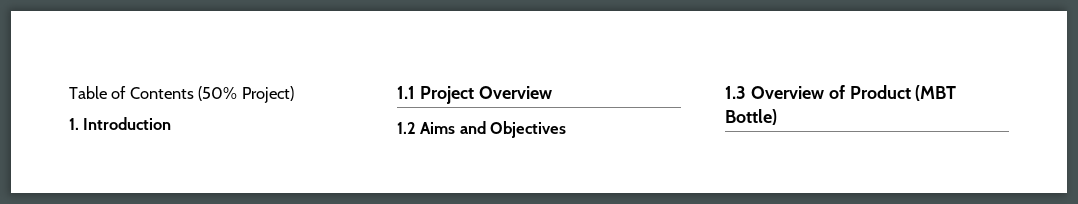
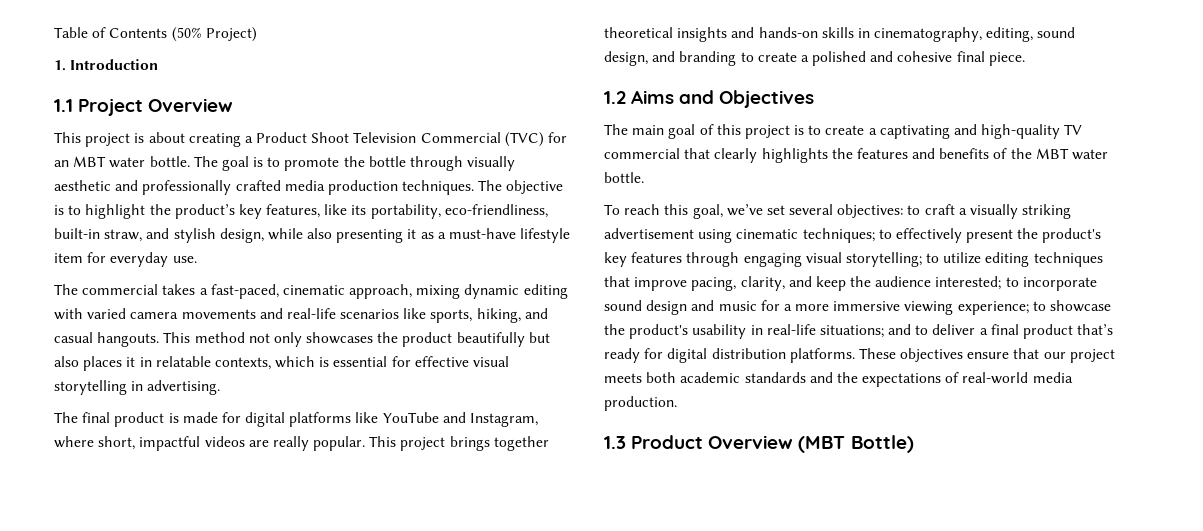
[397,121,567,138] [725,85,911,99] 1.2 Aims and Objectives // 1.3 Overview of Product -> [54,132,568,147] [54,156,516,171] [54,180,564,195] [54,204,548,219] [54,228,571,243] [54,252,197,267] [54,284,568,299] [54,308,548,323] [54,332,550,347] [54,356,510,371] [54,380,221,395] [54,412,539,427] [54,436,549,451] [604,27,1076,42] [604,51,1025,66] [604,90,815,108] [604,124,1083,139] [604,148,1109,163] [604,172,644,183] [604,204,1072,219] [604,228,1102,243] [604,252,1103,267] [604,276,1097,291] [604,300,1112,315] [604,324,1114,339] [604,348,1115,363] [604,372,1073,387] [604,396,677,411] [604,435,794,449] This project is about creating a Product Shoot Television Commercial (TVC) for an MBT water bottle. The goal is to promote the bottle through visually aesthetic and professionally crafted media production techniques. The objective is to highlight the product’s key features, like its portability, eco-friendliness, built-in straw, and stylish design, while also presenting it as a must-have lifestyle item for everyday use. // The commercial takes a fast-paced, cinematic approach, mixing dynamic editing with varied camera movements and real-life scenarios like sports, hiking, and casual hangouts. This method not only showcases the product beautifully but also places it in relatable contexts, which is essential for effective visual storytelling in advertising. // The final product is made for digital platforms like YouTube and Instagram, where short, impactful videos are really popular. This project brings together theoretical insights and hands-on skills in cinematography, editing, sound design, and branding to create a polished and cohesive final piece. // 1.2 Aims and Objectives // The main goal of this project is to create a captivating and high-quality TV commercial that clearly highlights the features and benefits of the MBT water bottle. // To reach this goal, we’ve set several objectives: to craft a visually striking advertisement using cinematic techniques; to effectively present the product's key features through engaging visual storytelling; to utilize editing techniques that improve pacing, clarity, and keep the audience interested; to incorporate sound design and music for a more immersive viewing experience; to showcase the product's usability in real-life situations; and to deliver a final product that’s ready for digital distribution platforms. These objectives ensure that our project meets both academic standards and the expectations of real-world media production. // 1.3 Product Overview

